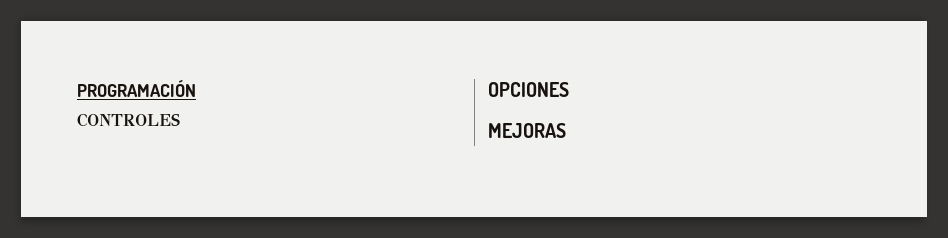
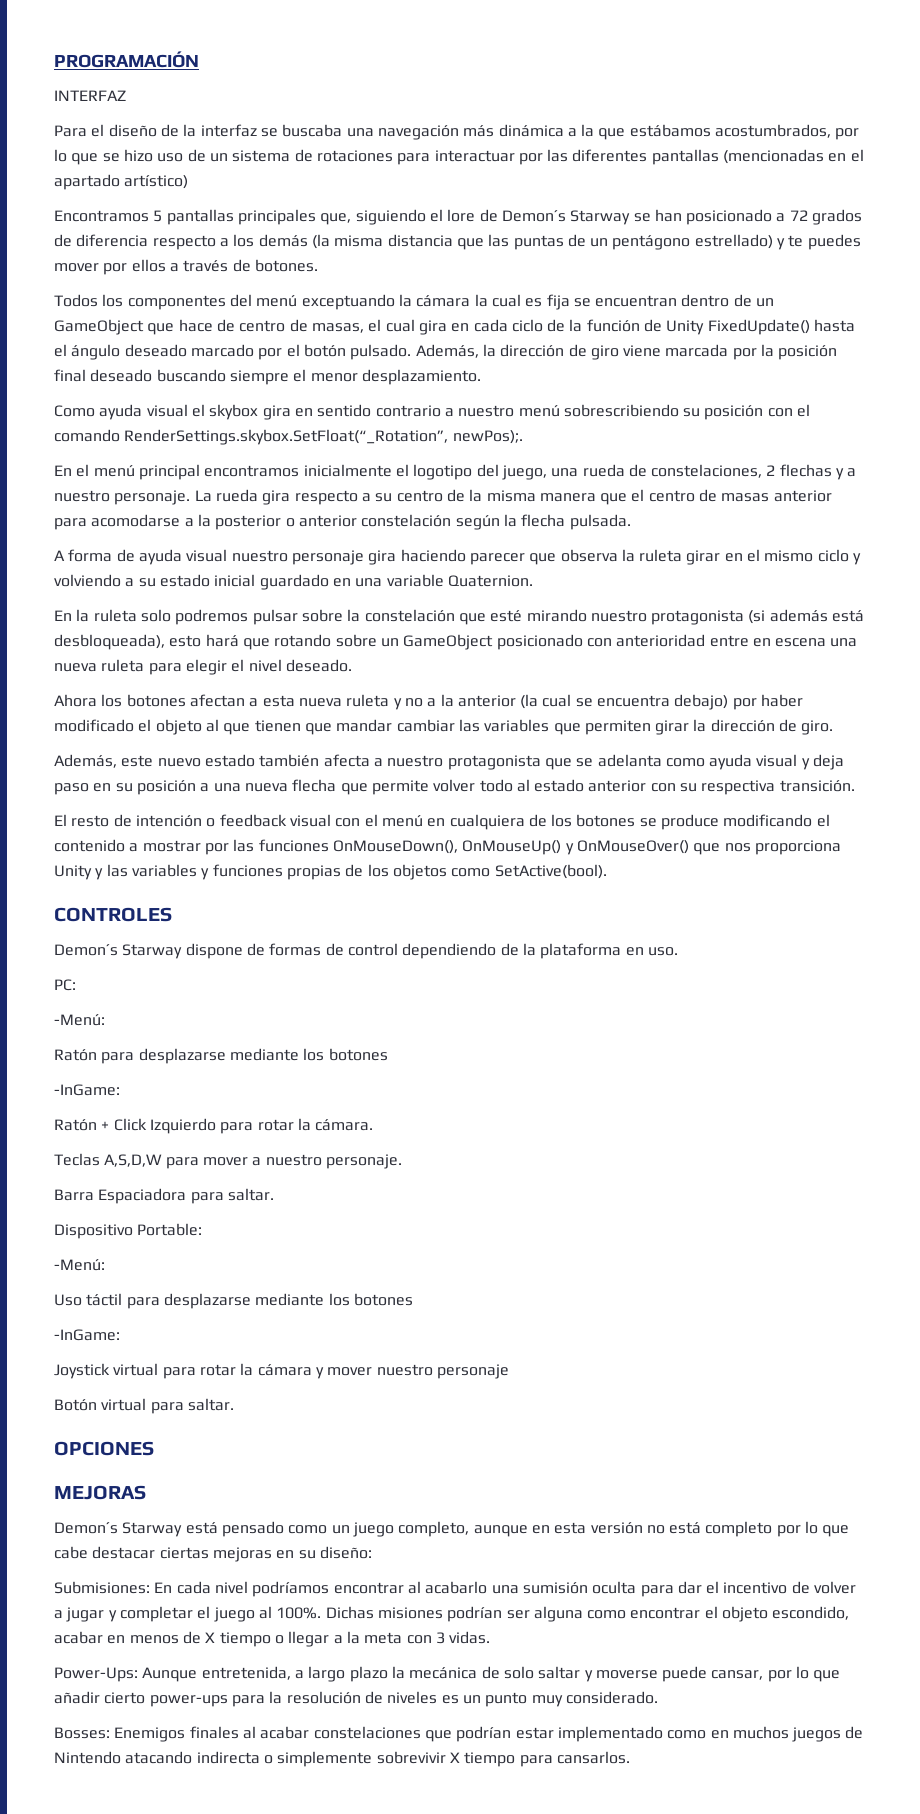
[77,113,180,127] [488,82,569,97] [488,123,566,138] CONTROLES // OPCIONES // MEJORAS -> [54,90,126,101] [54,124,860,140] [54,149,864,165] [54,174,189,190] [54,209,863,225] [54,234,861,250] [54,259,318,275] [54,294,775,310] [54,319,856,335] [54,344,838,360] [54,369,481,385] [54,404,811,420] [54,429,523,445] [54,464,857,480] [54,489,832,505] [54,514,631,530] [54,549,862,565] [54,574,533,590] [54,609,865,625] [54,634,858,650] [54,659,352,675] [54,694,804,710] [54,719,834,735] [54,754,845,770] [54,779,855,795] [54,814,830,830] [54,839,841,855] [54,864,607,880] [54,907,172,922] [54,943,678,959] [54,979,76,991] [54,1014,105,1026] [54,1048,388,1064] [54,1084,120,1096] [54,1118,374,1134] [54,1153,402,1169] [54,1188,274,1204] [54,1223,203,1239] [54,1259,105,1271] [54,1293,413,1309] [54,1329,120,1341] [54,1363,509,1379] [54,1398,234,1414] [54,1441,154,1456] [54,1485,146,1500] [54,1521,850,1537] [54,1546,372,1562] [54,1581,857,1597] [54,1606,850,1622] [54,1631,491,1647] [54,1666,841,1682] [54,1691,658,1707] [54,1726,864,1742] [54,1751,630,1767] INTERFAZ // Para el diseño de la interfaz se buscaba una navegación más dinámica a la que estábamos acostumbrados, por lo que se hizo uso de un sistema de rotaciones para interactuar por las diferentes pantallas (mencionadas en el apartado artístico) // Encontramos 5 pantallas principales que, siguiendo el lore de Demon´s Starway se han posicionado a 72 grados de diferencia respecto a los demás (la misma distancia que las puntas de un pentágono estrellado) y te puedes mover por ellos a través de botones. // Todos los componentes del menú exceptuando la cámara la cual es fija se encuentran dentro de un GameObject que hace de centro de masas, el cual gira en cada ciclo de la función de Unity FixedUpdate() hasta el ángulo deseado marcado por el botón pulsado. Además, la dirección de giro viene marcada por la posición final deseado buscando siempre el menor desplazamiento. // Como ayuda visual el skybox gira en sentido contrario a nuestro menú sobrescribiendo su posición con el comando RenderSettings.skybox.SetFloat(“_Rotation”, newPos);. // En el menú principal encontramos inicialmente el logotipo del juego, una rueda de constelaciones, 2 flechas y a nuestro personaje. La rueda gira respecto a su centro de la misma manera que el centro de masas anterior para acomodarse a la posterior o anterior constelación según la flecha pulsada. // A forma de ayuda visual nuestro personaje gira haciendo parecer que observa la ruleta girar en el mismo ciclo y volviendo a su estado inicial guardado en una variable Quaternion. // En la ruleta solo podremos pulsar sobre la constelación que esté mirando nuestro protagonista (si además está desbloqueada), esto hará que rotando sobre un GameObject posicionado con anterioridad entre en escena una nueva ruleta para elegir el nivel deseado. // Ahora los botones afectan a esta nueva ruleta y no a la anterior (la cual se encuentra debajo) por haber modificado el objeto al que tienen que mandar cambiar las variables que permiten girar la dirección de giro. // Además, este nuevo estado también afecta a nuestro protagonista que se adelanta como ayuda visual y deja paso en su posición a una nueva flecha que permite volver todo al estado anterior con su respectiva transición. // El resto de intención o feedback visual con el menú en cualquiera de los botones se produce modificando el contenido a mostrar por las funciones OnMouseDown(), OnMouseUp() y OnMouseOver() que nos proporciona Unity y las variables y funciones propias de los objetos como SetActive(bool). // CONTROLES // Demon´s Starway dispone de formas de control dependiendo de la plataforma en uso. // PC: // -Menú: // Ratón para desplazarse mediante los botones // -InGame: // Ratón + Click Izquierdo para rotar la cámara. // Teclas A,S,D,W para mover a nuestro personaje. // Barra Espaciadora para saltar. // Dispositivo Portable: // -Menú: // Uso táctil para desplazarse mediante los botones // -InGame: // Joystick virtual para rotar la cámara y mover nuestro personaje // Botón virtual para saltar. // OPCIONES // MEJORAS // Demon´s Starway está pensado como un juego completo, aunque en esta versión no está completo por lo que cabe destacar ciertas mejoras en su diseño: // Submisiones: En cada nivel podríamos encontrar al acabarlo una sumisión oculta para dar el incentivo de volver a jugar y completar el juego al 100%. Dichas misiones podrían ser alguna como encontrar el objeto escondido, acabar en menos de X tiempo o llegar a la meta con 3 vidas. // Power-Ups: Aunque entretenida, a largo plazo la mecánica de solo saltar y moverse puede cansar, por lo que añadir cierto power-ups para la resolución de niveles es un punto muy considerado. // Bosses: Enemigos finales al acabar constelaciones que podrían estar implementado como en muchos juegos de Nintendo atacando indirecta o simplemente sobrevivir X tiempo para cansarlos.

